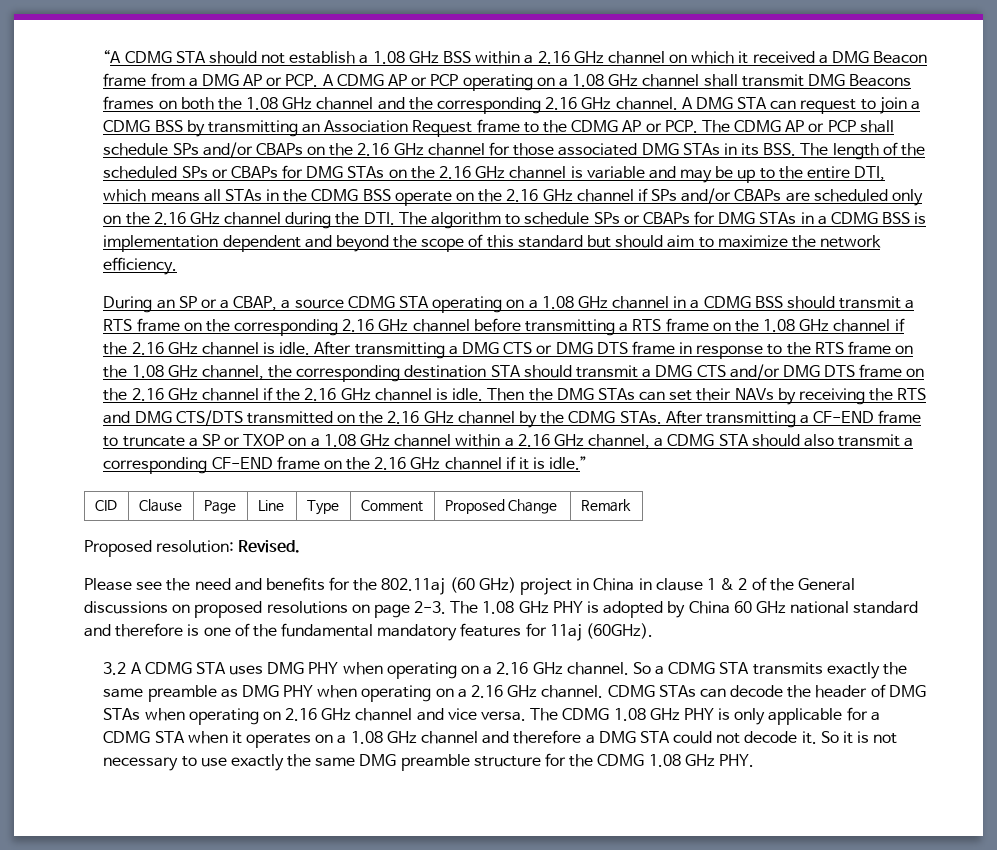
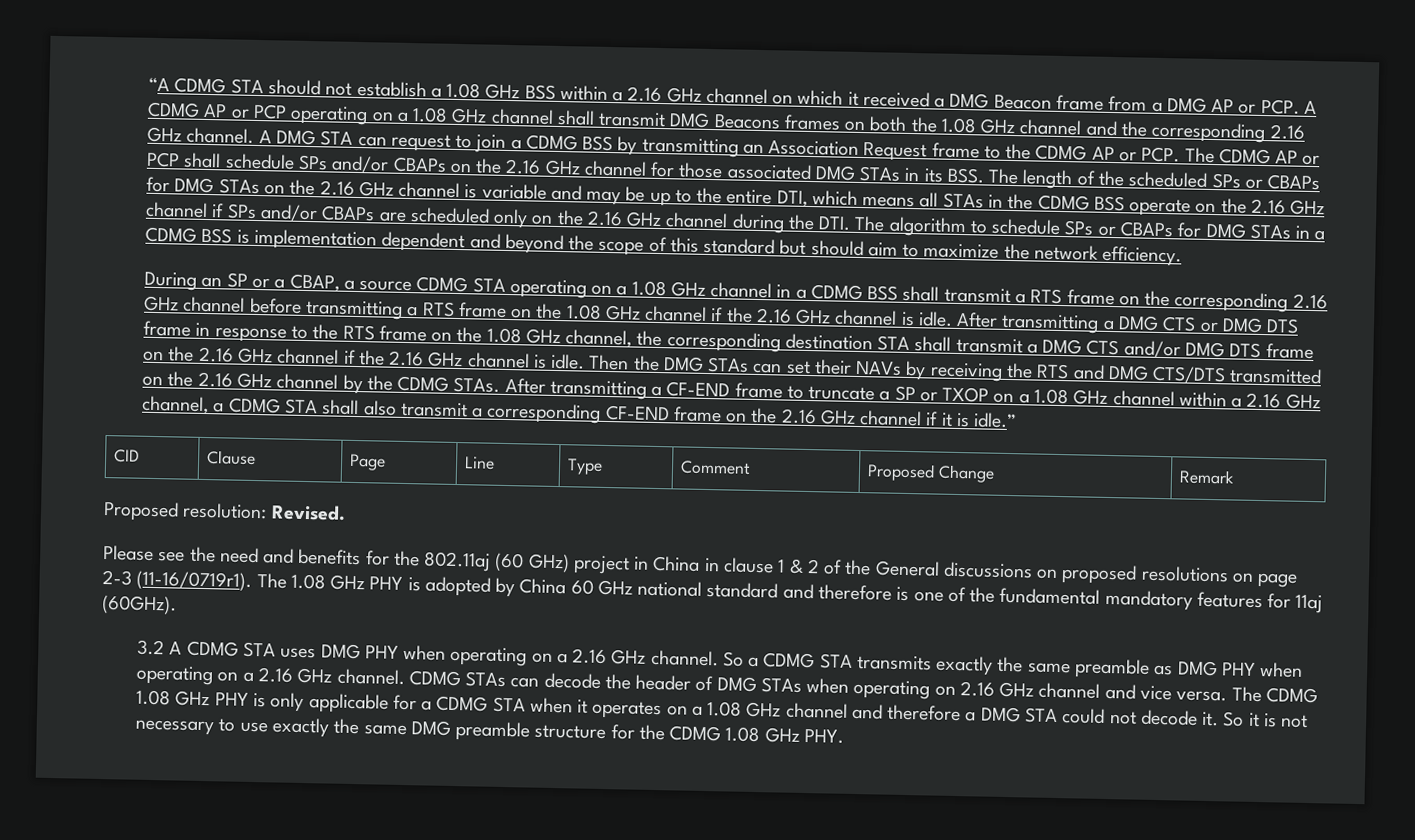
[787,296,836,309] should -> [902,285,940,302] shall
[523,365,572,378] should -> [914,336,952,352] shall
[751,434,800,447] should -> [322,399,360,416] shall
[414,601,447,614] 2-3. -> [102,570,253,591] 2-3 (11-16/0719r1).

